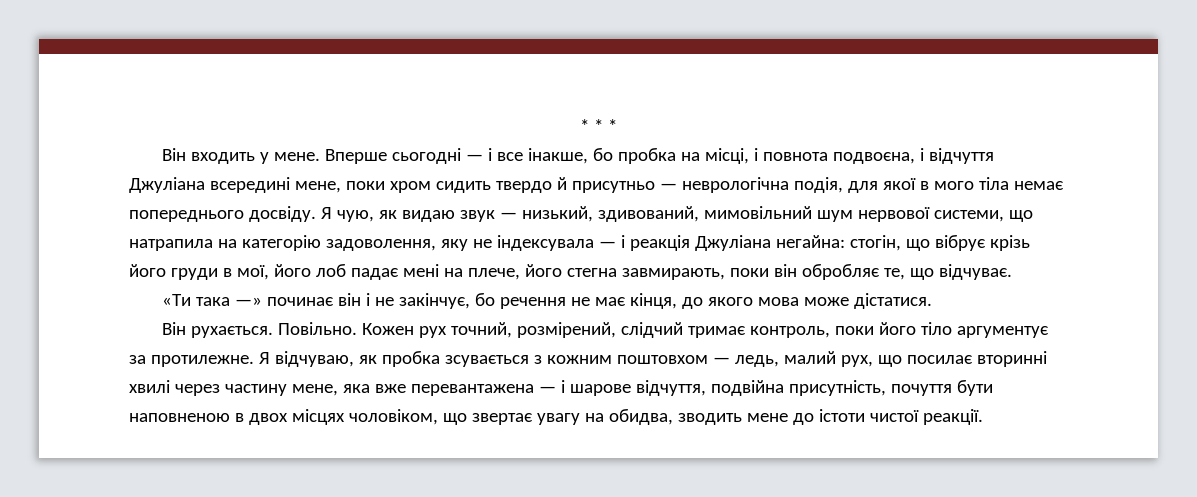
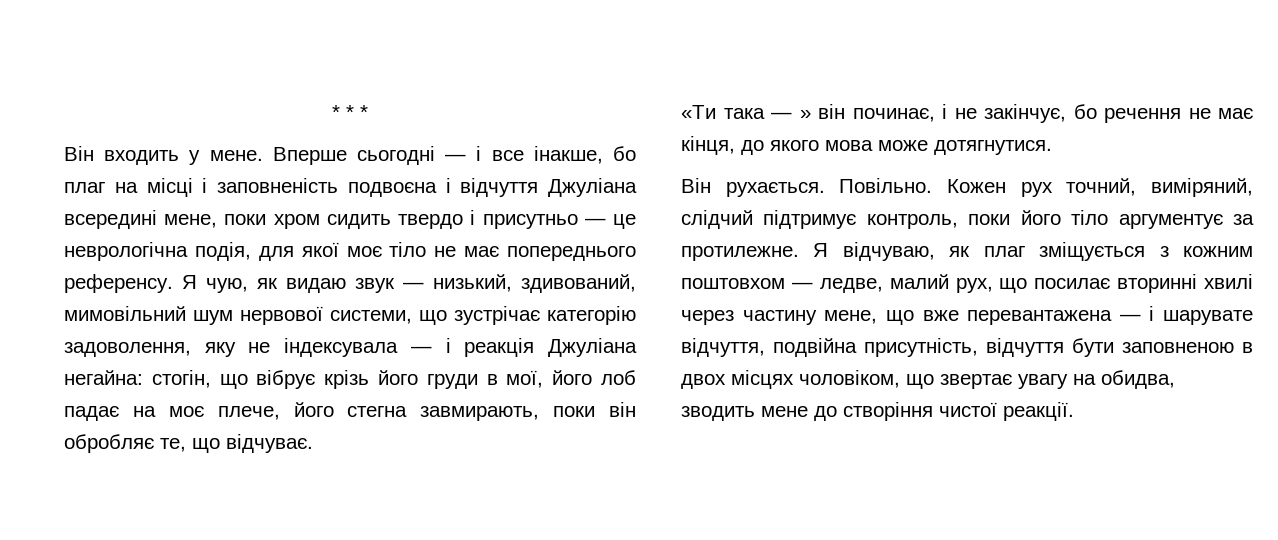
[618,148,916,164] пробка на місці, і повнота подвоєна, -> [64,178,437,197] плаг на місці і заповненість подвоєна
[556,177,567,190] й -> [470,210,476,225] і
(677, 186) none -> [613,214,636,229] це
[919,177,1064,190] [129,206,316,222] в мого тіла немає попереднього досвіду. -> [346,242,636,261] [64,274,173,293] моє тіло не має попереднього референсу.
[129,239,237,251] натрапила на -> [454,306,540,325] зустрічає
[402,264,463,277] мені на -> [132,406,204,417] на моє
[235,293,362,306] —» починає він -> [771,104,935,122] — » він починає,
[854,293,933,309] дістатися. -> [934,140,1052,155] дотягнутися.
[517,322,747,338] розмірений, слідчий тримає -> [1151,178,1253,197] [681,210,857,229] виміряний, слідчий підтримує
[381,351,529,367] пробка зсувається -> [983,242,1146,261] плаг зміщується
[734,355,779,367] ледь, -> [819,278,883,293] ледве,
[342,384,370,393] яка -> [885,310,914,325] що
[569,384,631,396] шарове -> [1163,310,1253,325] шарувате
[890,380,993,396] [129,413,230,422] почуття бути наповненою -> [986,338,1234,357] відчуття бути заповненою
[818,409,865,422] істоти -> [843,402,933,421] створіння

